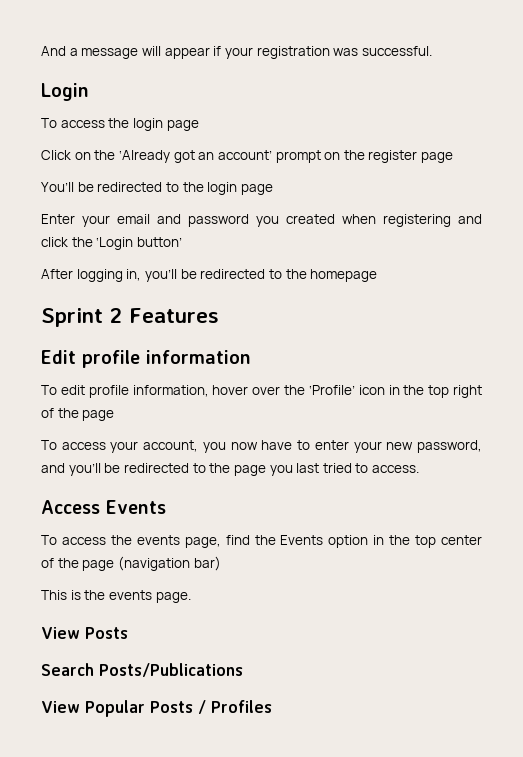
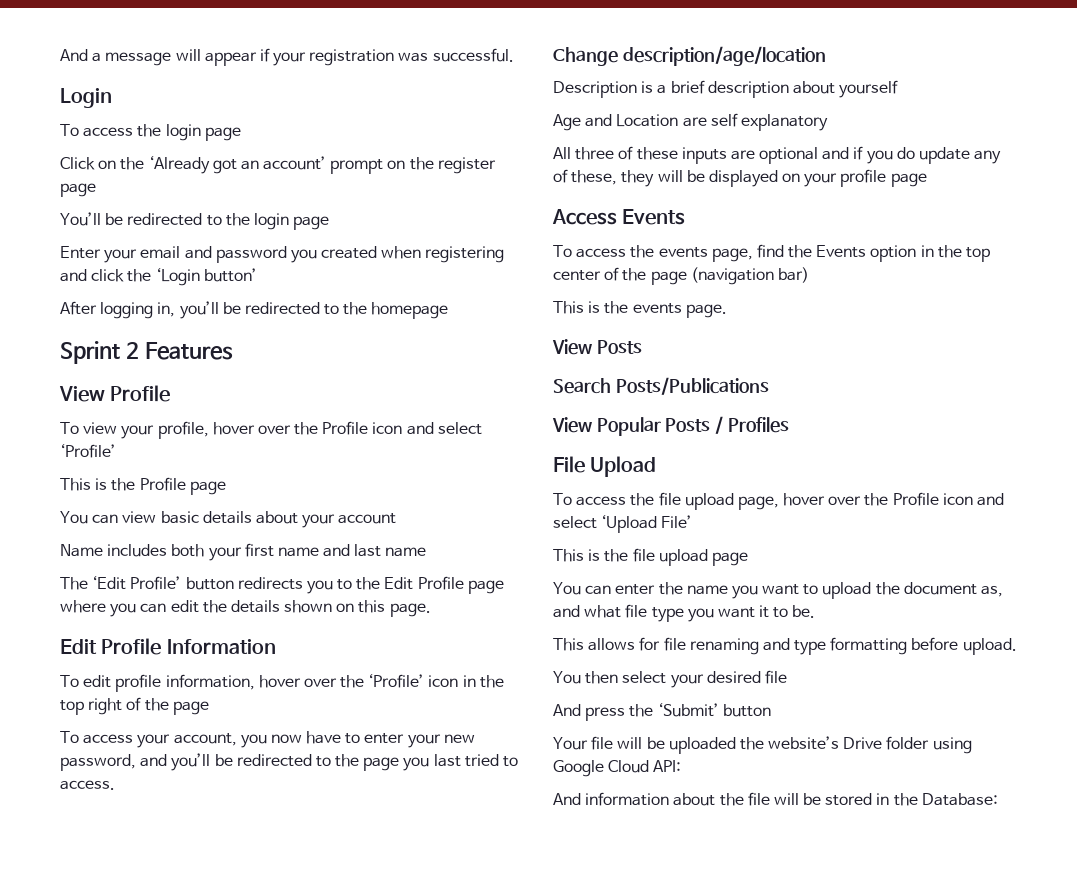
[41,350,251,368] Edit profile information -> [59,385,171,402] [60,421,482,439] [60,443,116,458] [60,477,226,495] [60,511,397,528] [60,543,427,561] [60,575,504,594] [60,600,431,617] [60,638,276,655] View Profile // To view your profile, hover over the Profile icon and select ‘Profile’ // This is the Profile page // You can view basic details about your account // Name includes both your first name and last name // The ‘Edit Profile’ button redirects you to the Edit Profile page where you can edit the details shown on this page. // Edit Profile Information
(420, 469) none -> [553,46,826,66] [553,80,899,98] [553,113,828,131] [553,146,1002,164] [553,169,927,187] // Change description/age/location // Description is a brief description about yourself // Age and Location are self explanatory // All three of these inputs are optional and if you do update any of these, they will be displayed on your profile page
(272, 706) none -> [553,456,657,477] [553,492,1005,510] [553,514,693,533] [553,548,748,566] [553,582,1004,599] [553,604,816,622] [553,637,1017,655] [553,670,787,688] [553,702,771,721] [553,736,972,754] [553,760,682,777] [553,792,998,806] // File Upload // To access the file upload page, hover over the Profile icon and select ‘Upload File’ // This is the file upload page // You can enter the name you want to upload the document as, and what file type you want it to be. // This allows for file renaming and type formatting before upload. // You then select your desired file // And press the ‘Submit’ button // Your file will be uploaded the website’s Drive folder using Google Cloud API: // And information about the file will be stored in the Database:

